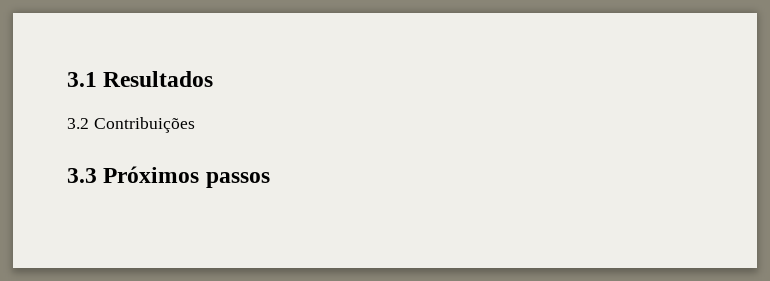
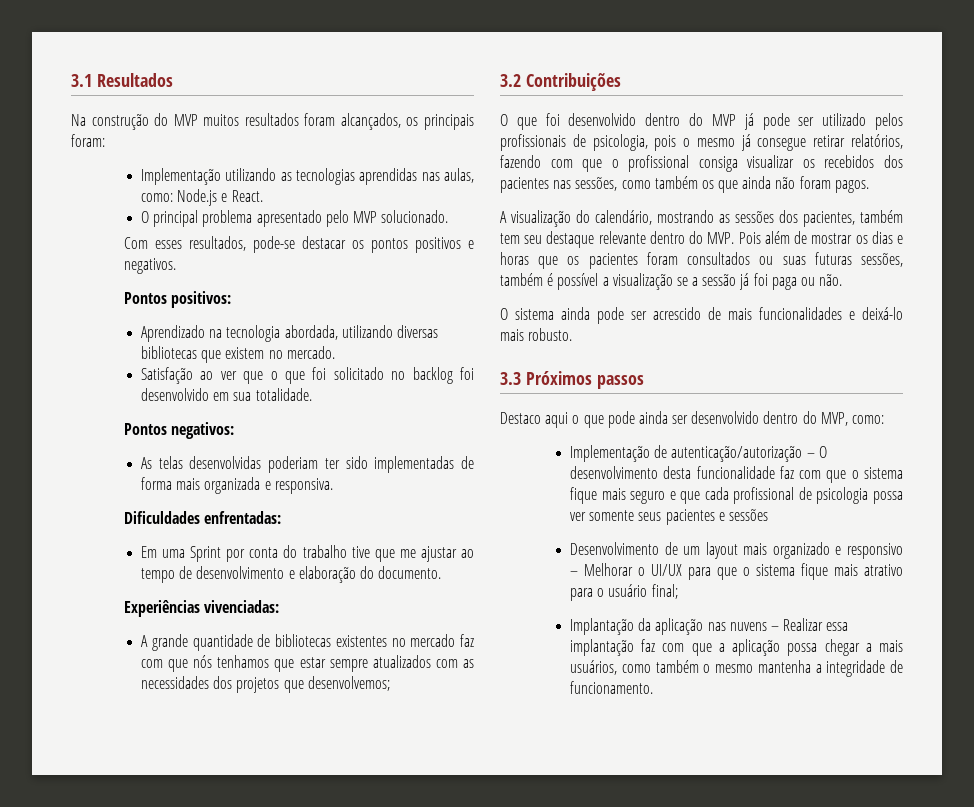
[67,117,195,133] [67,166,270,188] 3.2 Contribuições // 3.3 Próximos passos -> [71,113,474,130] [71,134,105,147] [141,168,475,185] [141,189,263,206] [141,210,449,227] [123,236,475,253] [123,258,176,274] [123,291,232,308] [141,325,438,342] [141,346,335,363] [141,367,474,384] [141,388,312,401] [123,422,235,439] [141,456,475,473] [141,477,333,494] [123,511,282,524] [141,545,475,562] [141,566,442,583] [123,600,280,617] [141,634,474,651] [141,655,474,672] [141,676,390,693] [500,73,621,91] [500,113,903,130] [500,134,903,151] [500,155,903,172] [500,176,869,193] [500,210,903,227] [500,231,903,248] [500,252,903,269] [500,273,843,290] [500,307,903,324] [500,328,573,341] [500,371,644,389] [500,411,885,428] [570,445,827,462] [570,466,903,483] [570,487,903,504] [570,508,768,525] [570,542,903,559] [570,563,903,580] [570,584,678,601] [570,618,849,635] [570,639,903,656] [570,660,903,677] [570,681,654,694] Na construção do MVP muitos resultados foram alcançados, os principais foram: // Implementação utilizando as tecnologias aprendidas nas aulas, como: Node.js e React. // O principal problema apresentado pelo MVP solucionado. // Com esses resultados, pode-se destacar os pontos positivos e negativos. // Pontos positivos: // Aprendizado na tecnologia abordada, utilizando diversas bibliotecas que existem no mercado. // Satisfação ao ver que o que foi solicitado no backlog foi desenvolvido em sua totalidade. // Pontos negativos: // As telas desenvolvidas poderiam ter sido implementadas de forma mais organizada e responsiva. // Dificuldades enfrentadas: // Em uma Sprint por conta do trabalho tive que me ajustar ao tempo de desenvolvimento e elaboração do documento. // Experiências vivenciadas: // A grande quantidade de bibliotecas existentes no mercado faz com que nós tenhamos que estar sempre atualizados com as necessidades dos projetos que desenvolvemos; // 3.2 Contribuições // O que foi desenvolvido dentro do MVP já pode ser utilizado pelos profissionais de psicologia, pois o mesmo já consegue retirar relatórios, fazendo com que o profissional consiga visualizar os recebidos dos pacientes nas sessões, como também os que ainda não foram pagos. // A visualização do calendário, mostrando as sessões dos pacientes, também tem seu destaque relevante dentro do MVP. Pois além de mostrar os dias e horas que os pacientes foram consultados ou suas futuras sessões, também é possível a visualização se a sessão já foi paga ou não. // O sistema ainda pode ser acrescido de mais funcionalidades e deixá-lo mais robusto. // 3.3 Próximos passos // Destaco aqui o que pode ainda ser desenvolvido dentro do MVP, como: // Implementação de autenticação/autorização – O desenvolvimento desta funcionalidade faz com que o sistema fique mais seguro e que cada profissional de psicologia possa ver somente seus pacientes e sessões // Desenvolvimento de um layout mais organizado e responsivo – Melhorar o UI/UX para que o sistema fique mais atrativo para o usuário final; // Implantação da aplicação nas nuvens – Realizar essa implantação faz com que a aplicação possa chegar a mais usuários, como também o mesmo mantenha a integridade de funcionamento.

